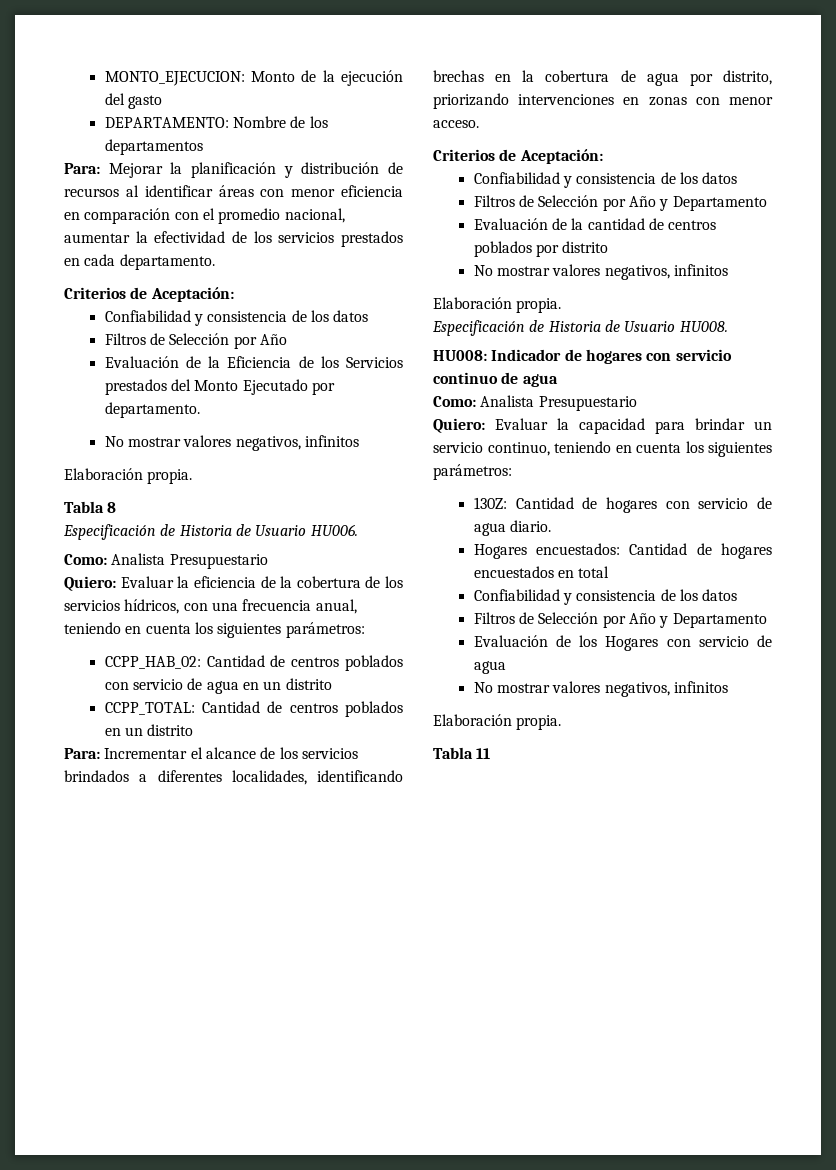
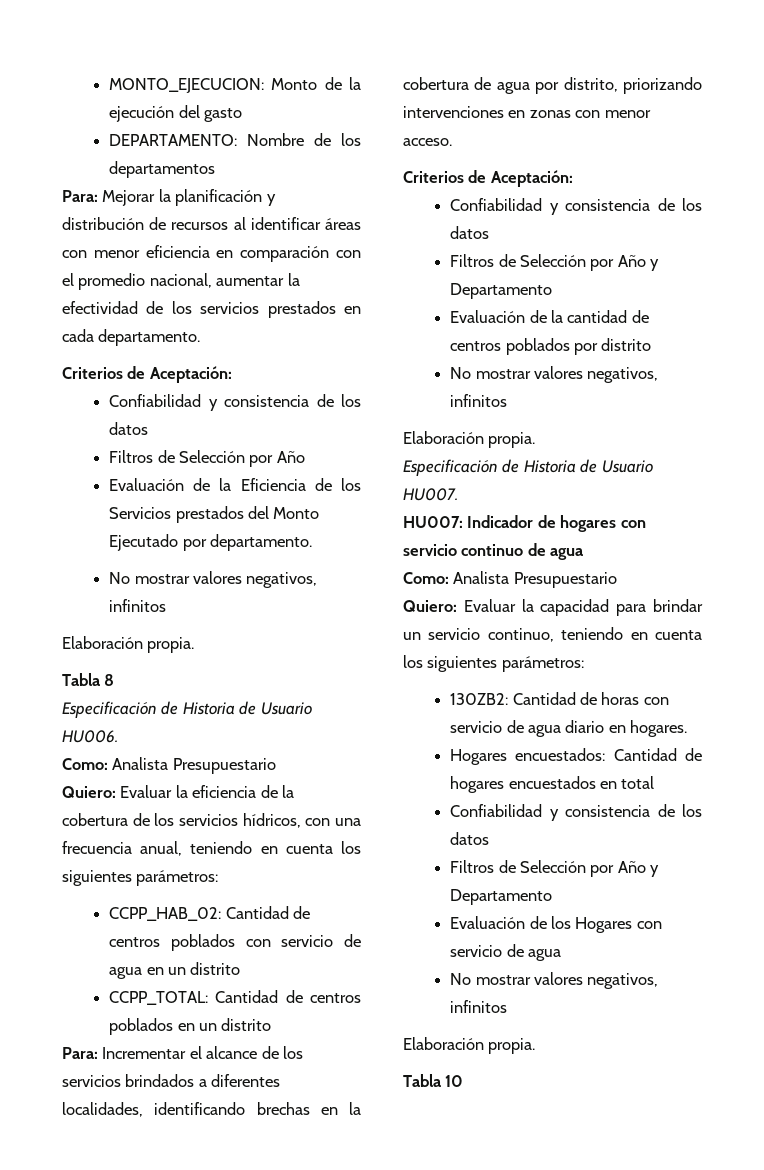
[679,321,728,332] [433,350,487,361] HU008. // HU008: -> [403,488,458,501] [403,516,463,528] HU007. // HU007:
[473,497,772,513] [473,520,552,536] 130Z: Cantidad de hogares con servicio de agua diario. -> [450,692,669,705] [450,720,688,737] 130ZB2: Cantidad de horas con servicio de agua diario en hogares.
[476,748,491,759] 11 -> [445,1075,464,1087] 10

